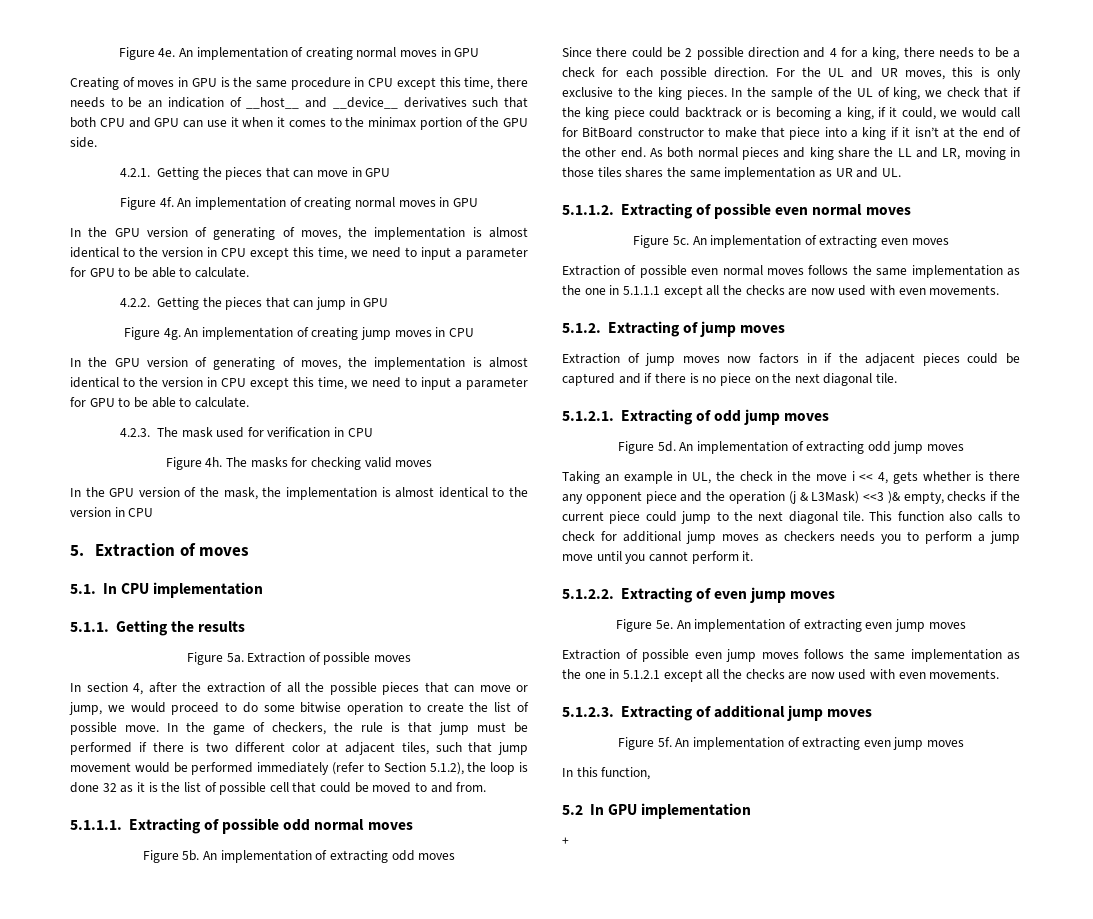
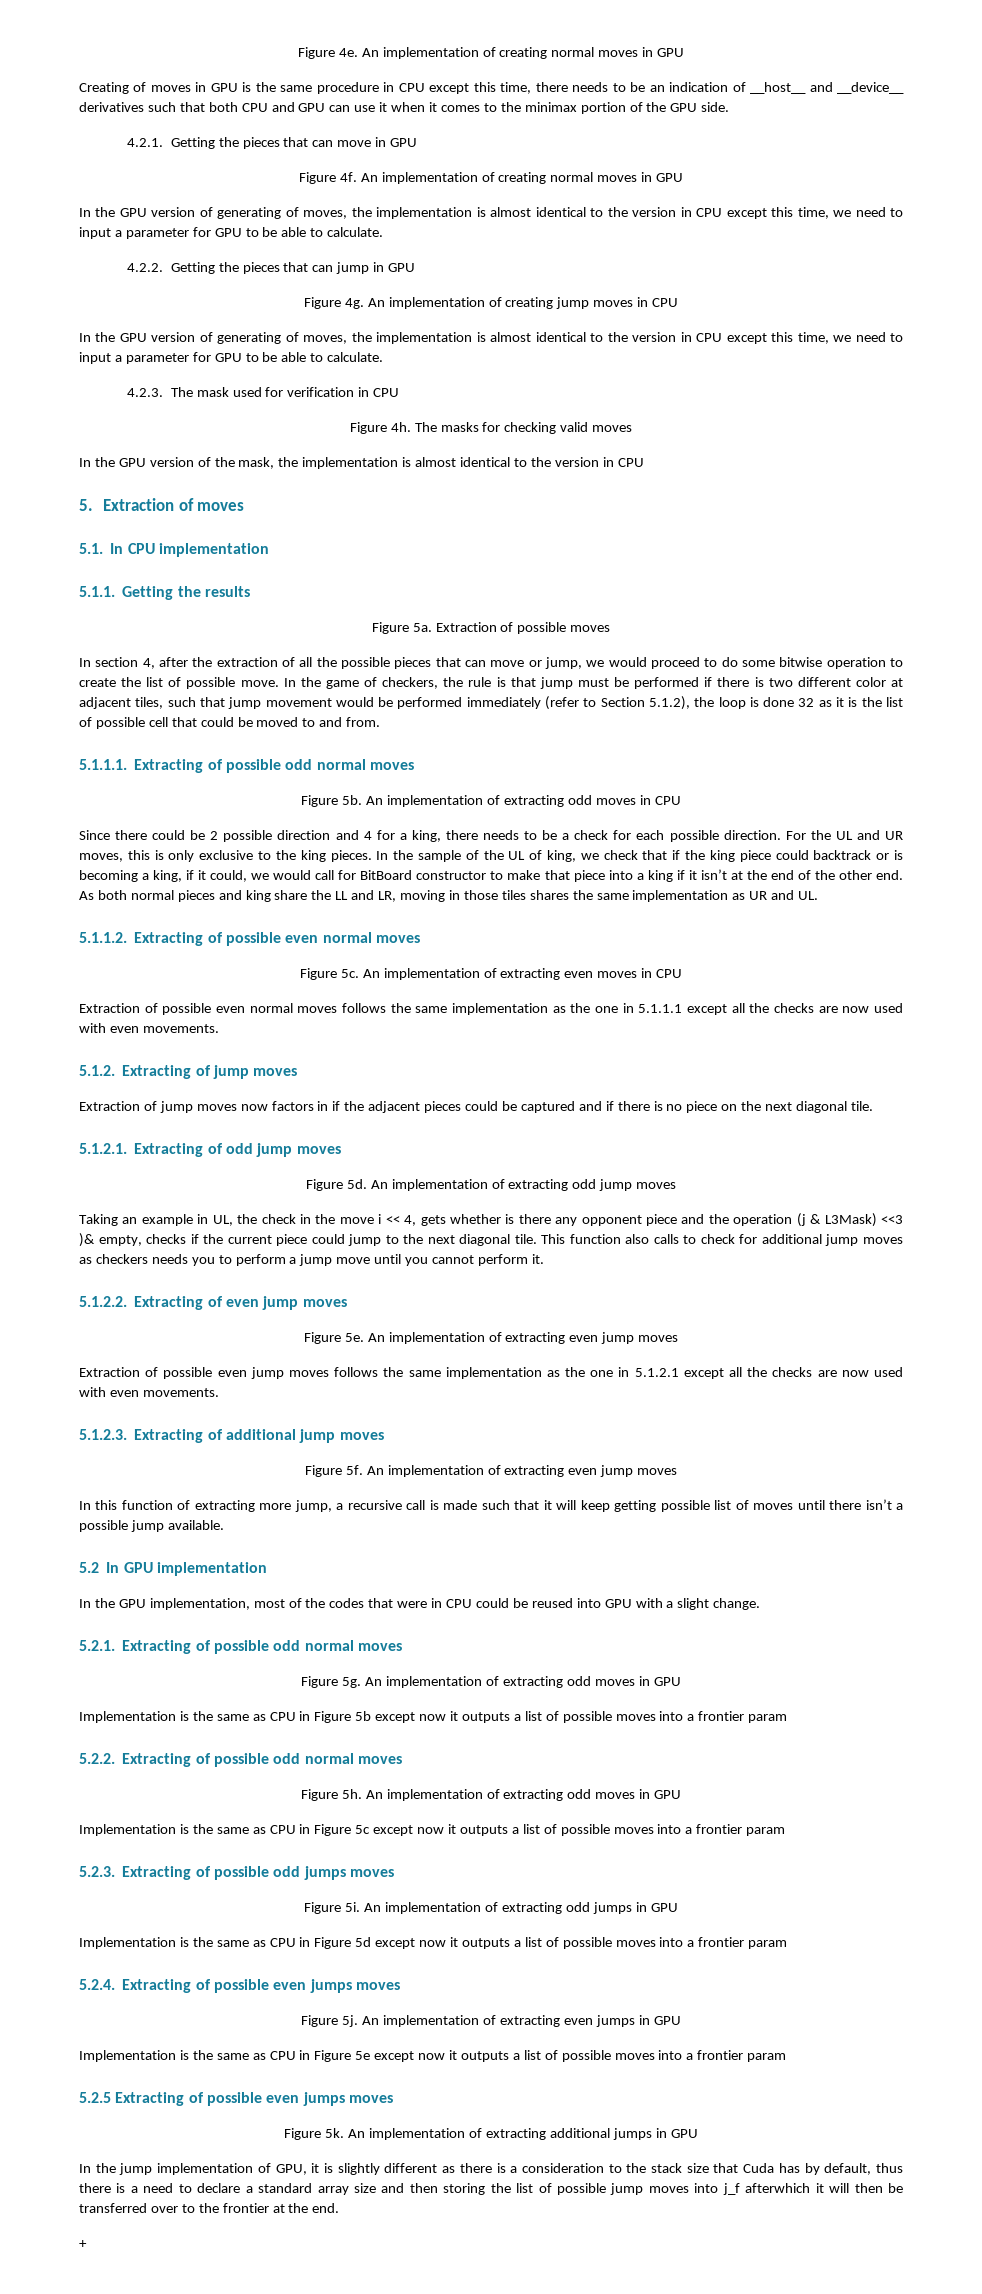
(456, 856) none -> [639,795,681,805] in CPU
(949, 241) none -> [641,968,683,978] in CPU
[601,767,651,780] [562,803,752,819] function, // 5.2 In GPU implementation -> [121,1499,904,1512] [79,1520,224,1532] [79,1562,267,1576] [79,1598,761,1610] [79,1640,402,1654] [301,1676,681,1688] [79,1711,788,1723] [79,1753,402,1767] [300,1789,682,1801] [79,1824,786,1836] [79,1866,394,1880] [304,1902,678,1914] [79,1937,788,1949] [79,1979,400,1993] [301,2015,681,2027] [79,2050,787,2062] [79,2092,393,2106] [284,2128,698,2140] [79,2163,904,2175] [79,2183,904,2195] [79,2203,340,2213] function of extracting more jump, a recursive call is made such that it will keep getting possible list of moves until there isn’t a possible jump available. // 5.2 In GPU implementation // In the GPU implementation, most of the codes that were in CPU could be reused into GPU with a slight change. // 5.2.1. Extracting of possible odd normal moves // Figure 5g. An implementation of extracting odd moves in GPU // Implementation is the same as CPU in Figure 5b except now it outputs a list of possible moves into a frontier param // 5.2.2. Extracting of possible odd normal moves // Figure 5h. An implementation of extracting odd moves in GPU // Implementation is the same as CPU in Figure 5c except now it outputs a list of possible moves into a frontier param // 5.2.3. Extracting of possible odd jumps moves // Figure 5i. An implementation of extracting odd jumps in GPU // Implementation is the same as CPU in Figure 5d except now it outputs a list of possible moves into a frontier param // 5.2.4. Extracting of possible even jumps moves // Figure 5j. An implementation of extracting even jumps in GPU // Implementation is the same as CPU in Figure 5e except now it outputs a list of possible moves into a frontier param // 5.2.5 Extracting of possible even jumps moves // Figure 5k. An implementation of extracting additional jumps in GPU // In the jump implementation of GPU, it is slightly different as there is a consideration to the stack size that Cuda has by default, thus there is a need to declare a standard array size and then storing the list of possible jump moves into j_f afterwhich it will then be transferred over to the frontier at the end.

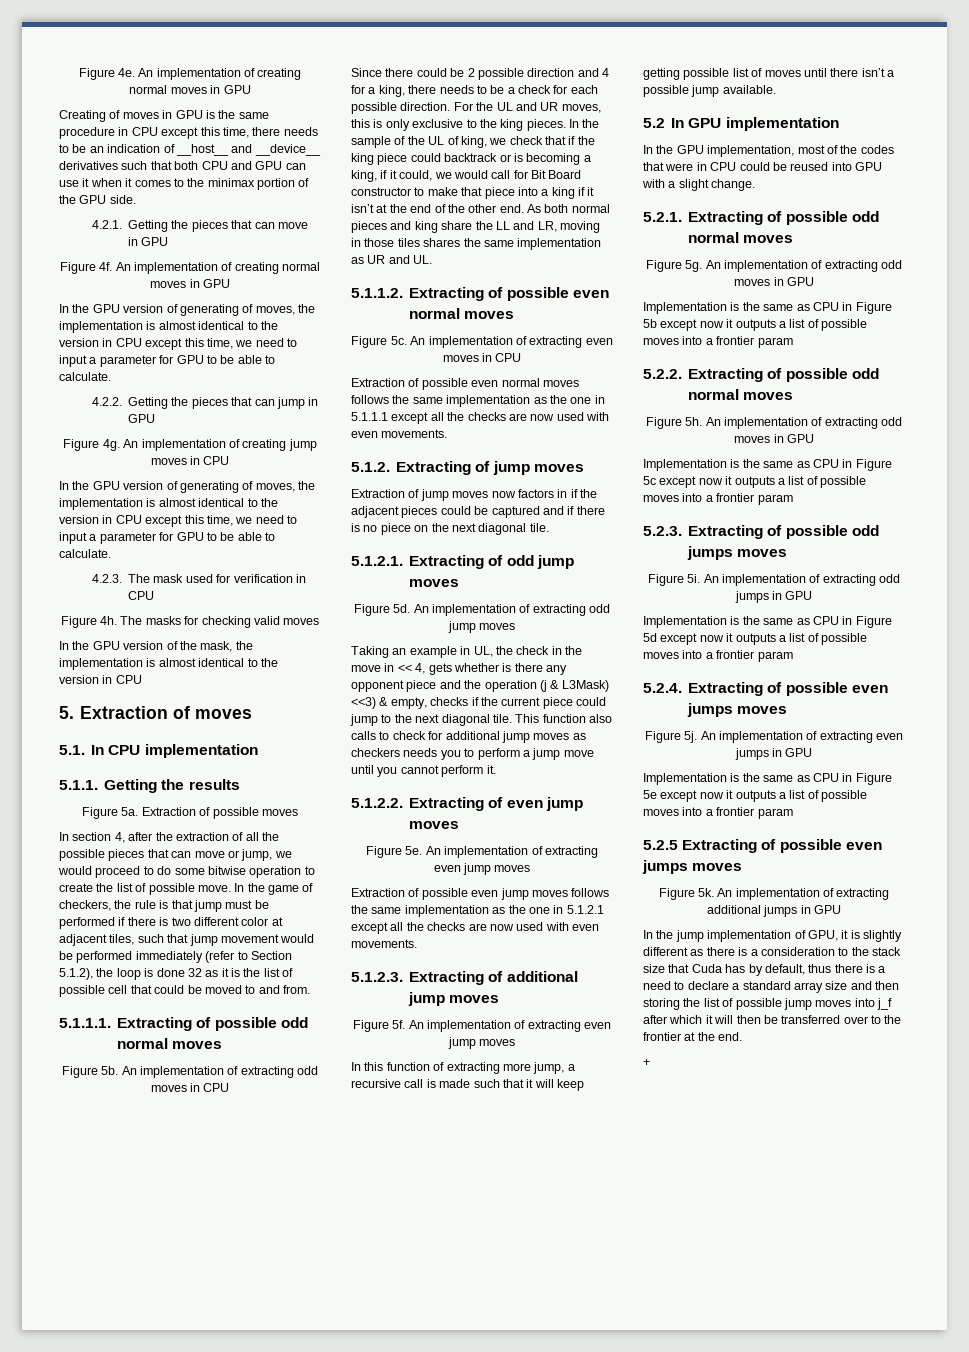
[360,870,413,880] BitBoard -> [531,170,582,179] Bit Board
[378,1214,382,1224] i -> [384,663,395,672] in
[880,1215,903,1224] [79,1233,95,1247] <<3 )& -> [351,697,389,709] <<3) &
[745,2183,811,2193] afterwhich -> [643,1015,703,1024] after which

